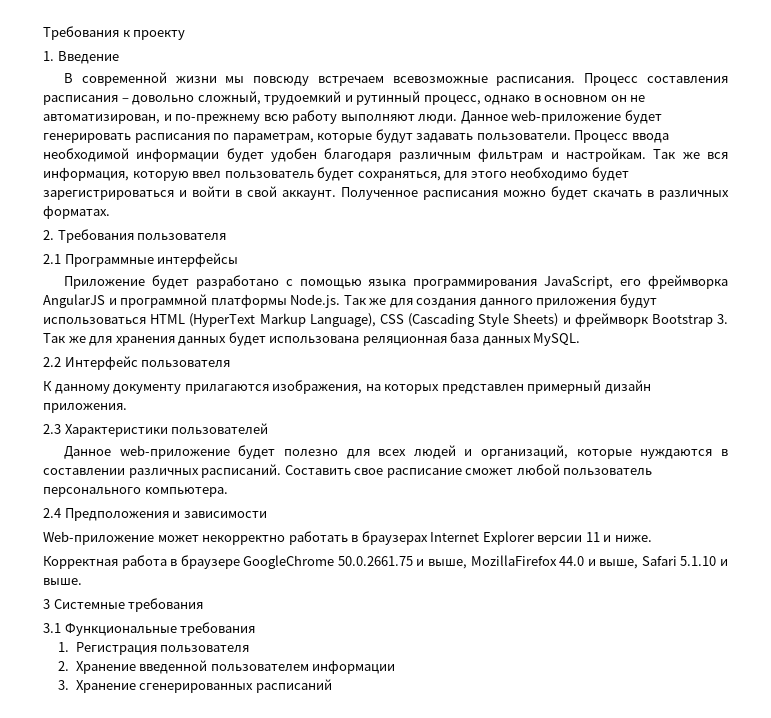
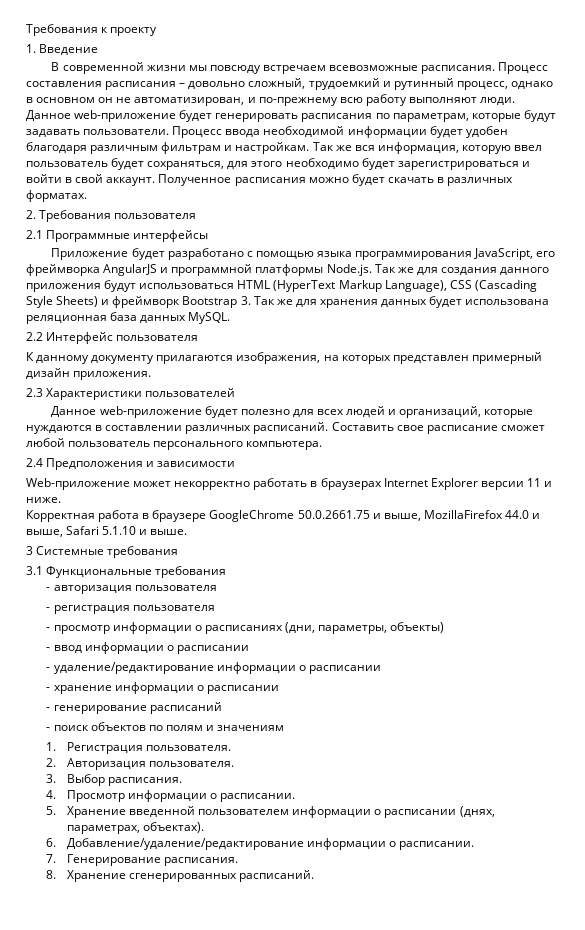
[58,642,250,655] [58,660,396,674] [58,680,70,690] 1. Регистрация пользователя // 2. Хранение введенной пользователем информации // 3. -> [46,585,217,594] [46,605,215,614] [46,622,445,634] [46,642,249,654] [46,662,381,674] [46,682,279,694] [46,702,222,714] [46,722,285,731] [46,742,232,754] [46,758,235,770] [46,774,183,786] [46,790,296,802] [46,806,495,818] [66,822,205,834] [46,838,475,850] [46,854,239,866] [46,870,57,879] - авторизация пользователя // - регистрация пользователя // - просмотр информации о расписаниях (дни, параметры, объекты) // - ввод информации о расписании // - удаление/редактирование информации о расписании // - хранение информации о расписании // - генерирование расписаний // - поиск объектов по полям и значениям // 1. Регистрация пользователя. // 2. Авторизация пользователя. // 3. Выбор расписания. // 4. Просмотр информации о расписании. // 5. Хранение введенной пользователем информации о расписании (днях, параметрах, объектах). // 6. Добавление/удаление/редактирование информации о расписании. // 7. Генерирование расписания. // 8.
[255,679,332,693] расписаний -> [239,870,315,882] расписаний.

